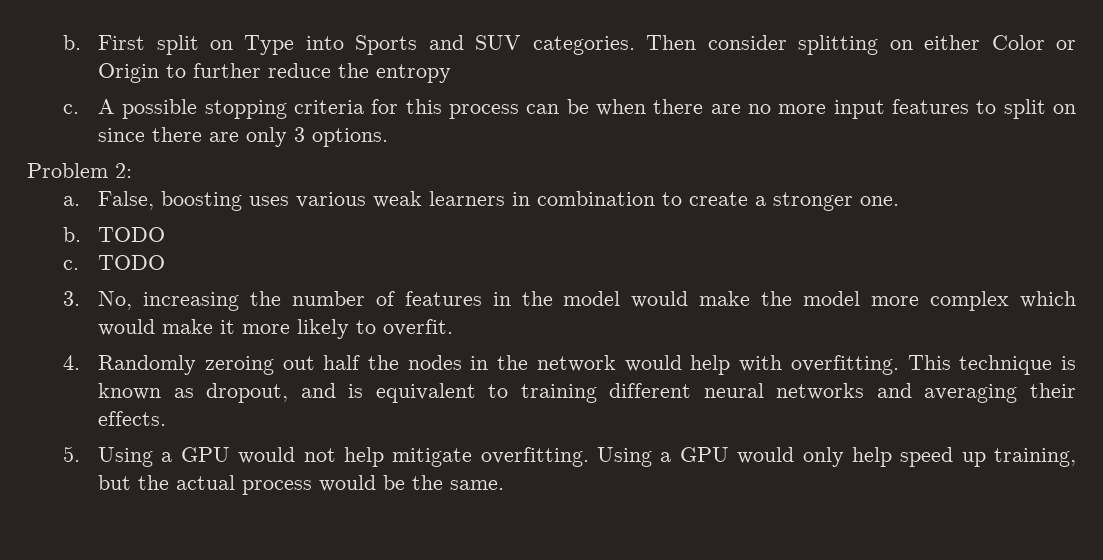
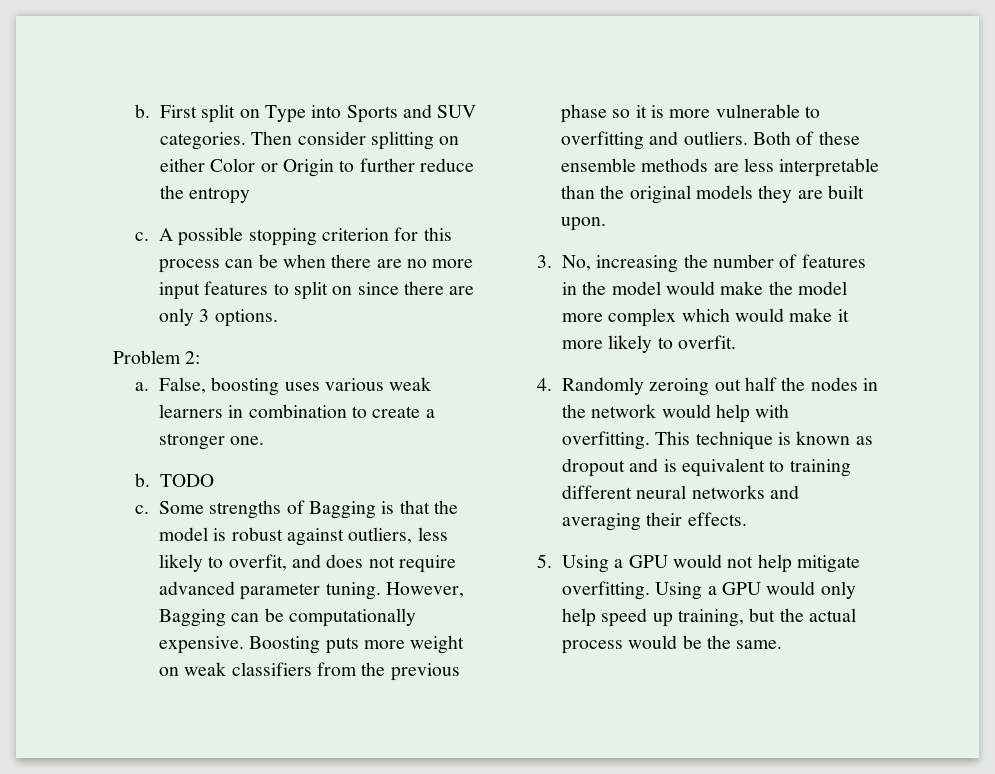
[294,100,365,114] criteria -> [322,228,390,241] criterion
[98,255,166,270] TODO -> [159,500,458,519] [159,527,448,546] [159,554,456,573] [159,581,465,600] [159,608,417,627] [159,635,465,654] [159,662,460,681] [561,104,820,123] [561,131,860,150] [561,158,880,177] [561,185,864,204] [561,217,607,231] Some strengths of Bagging is that the model is robust against outliers, less likely to overfit, and does not require advanced parameter tuning. However, Bagging can be computationally expensive. Boosting puts more weight on weak classifiers from the previous phase so it is more vulnerable to overfitting and outliers. Both of these ensemble methods are less interpretable than the original models they are built upon.
[206,383,289,403] dropout, -> [562,458,626,477] dropout

